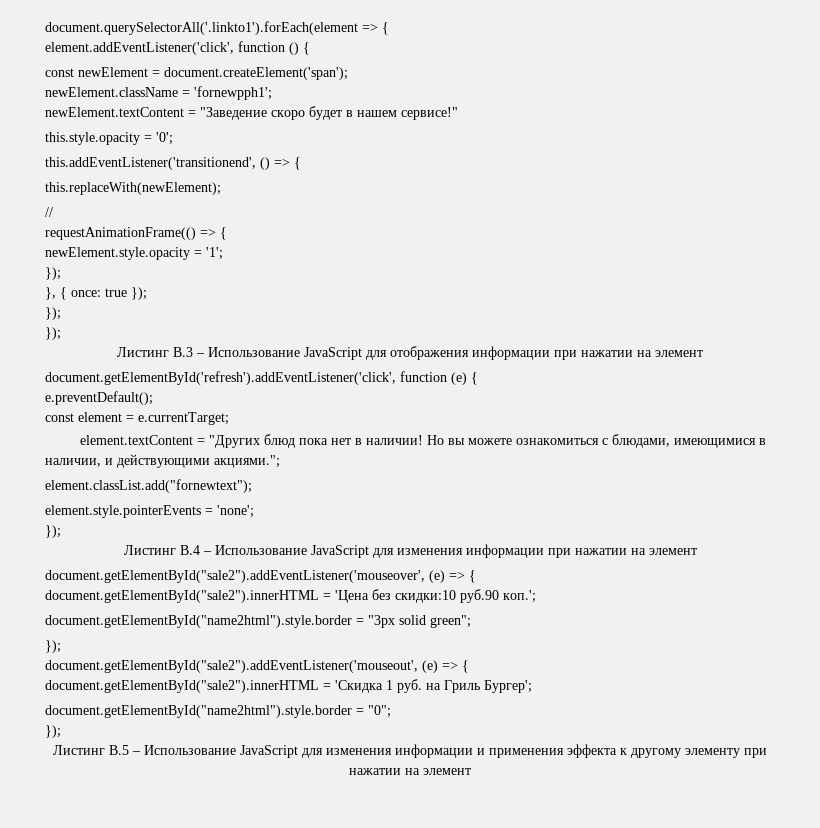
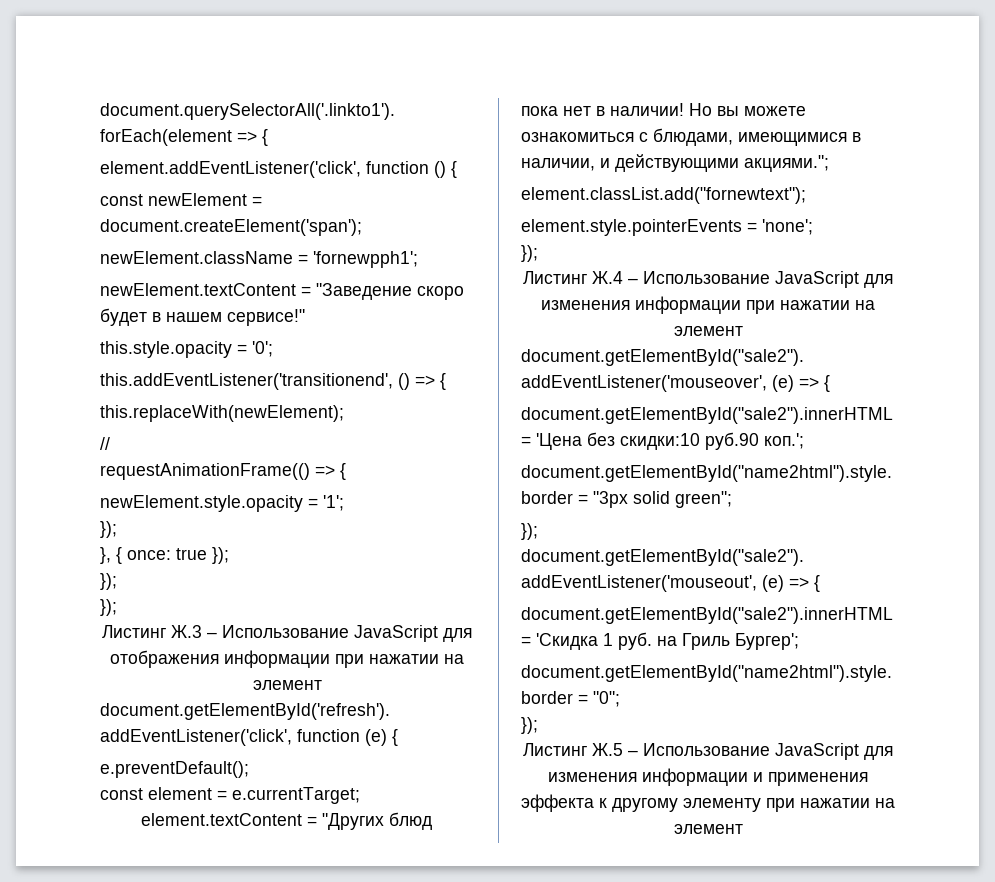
[173,347,193,357] В.3 -> [171,625,202,638] Ж.3
[179,545,200,555] В.4 -> [592,271,623,284] Ж.4
[109,745,129,755] В.5 -> [592,743,623,756] Ж.5

